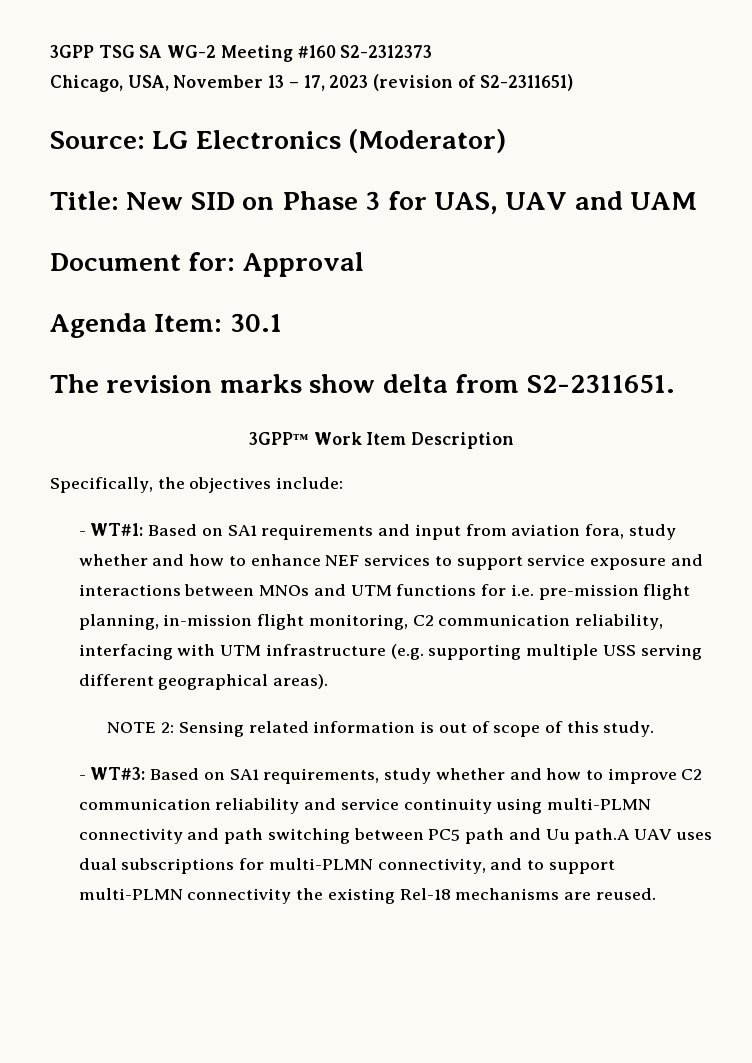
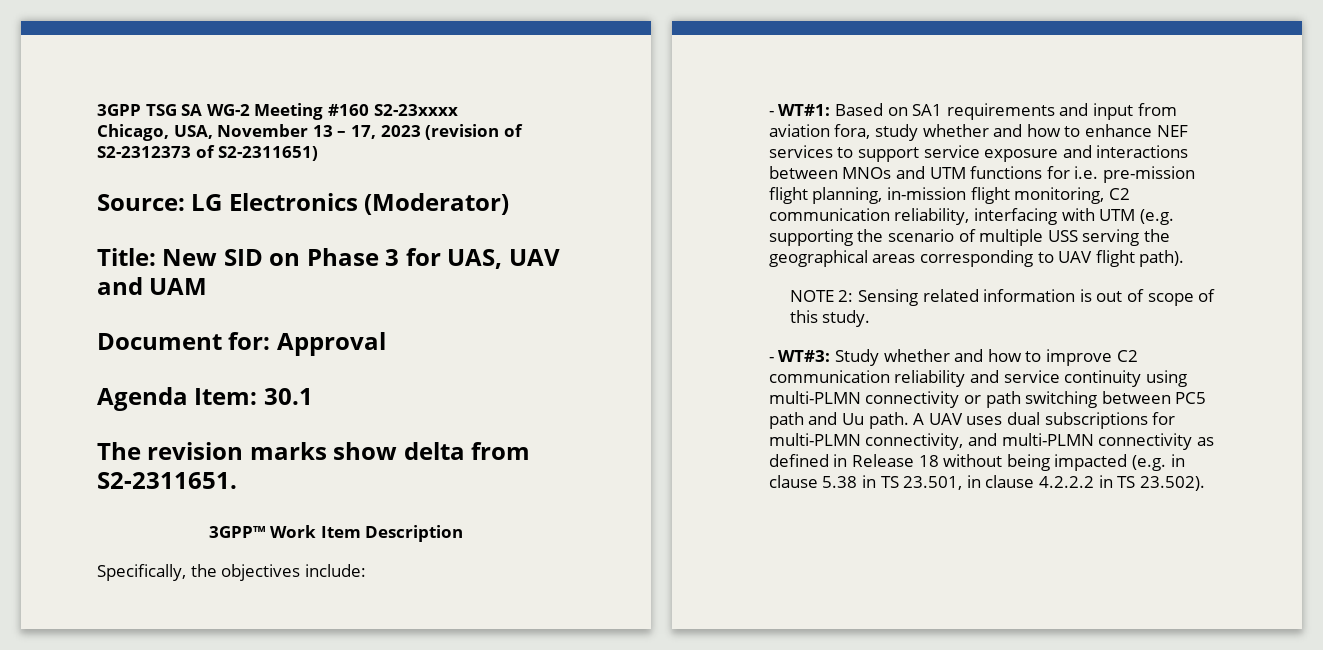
[340,45,433,58] S2-2312373 -> [373,104,458,116] S2-23xxxx
(476, 81) none -> [97,145,215,158] S2-2312373 of
[265,644,386,656] infrastructure -> (1136, 215) none
[526,644,702,660] [78,674,329,690] multiple USS serving different geographical areas). -> [857,229,1171,246] [768,250,1185,267] the scenario of multiple USS serving the geographical areas corresponding to UAV flight path).
[150,768,432,784] Based on SA1 requirements, study -> [835,349,880,366] Study
[187,828,220,840] and -> [964,395,982,404] or
[574,828,631,844] path.A -> [868,412,925,429] path. A
[527,860,615,874] [78,888,656,904] to support multi-PLMN connectivity the existing Rel-18 mechanisms are reused. -> [1001,433,1214,450] [768,454,1185,471] [768,475,1205,491] multi-PLMN connectivity as defined in Release 18 without being impacted (e.g. in clause 5.38 in TS 23.501, in clause 4.2.2.2 in TS 23.502).

